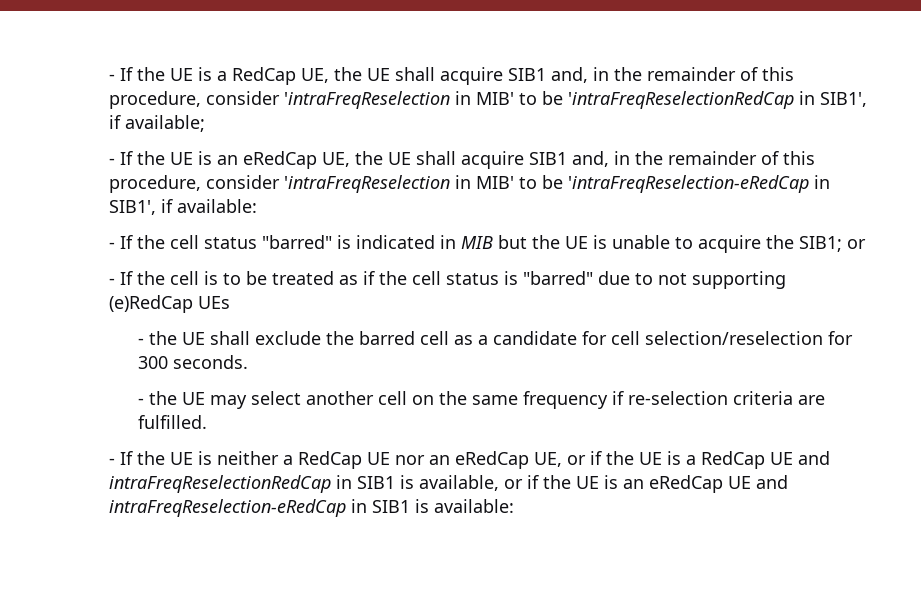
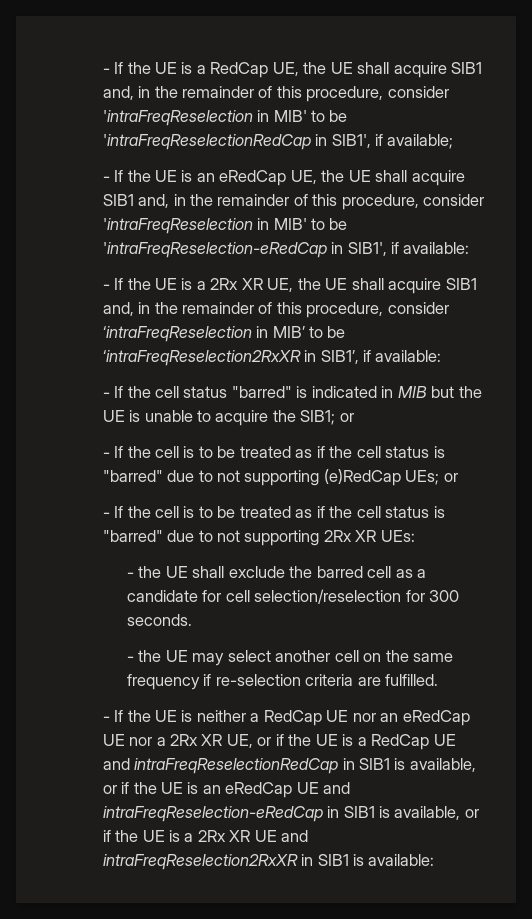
(258, 206) none -> [102,278,477,294] [102,302,449,318] [102,326,346,342] [102,350,442,366] // - If the UE is a 2Rx XR UE, the UE shall acquire SIB1 and, in the remainder of this procedure, consider ‘intraFreqReselection in MIB’ to be ‘intraFreqReselection2RxXR in SIB1’, if available:
[198,296,231,309] UEs -> [405,470,458,485] [102,506,445,518] [102,530,415,546] UEs; or // - If the cell is to be treated as if the cell status is "barred" due to not supporting 2Rx XR UEs:
(530, 460) none -> [102,734,223,746] UE nor a 2Rx XR
(430, 506) none -> [394,806,479,820] [102,830,309,842] [102,854,365,870] available, or if the UE is a 2Rx XR UE and intraFreqReselection2RxXR in SIB1 is

